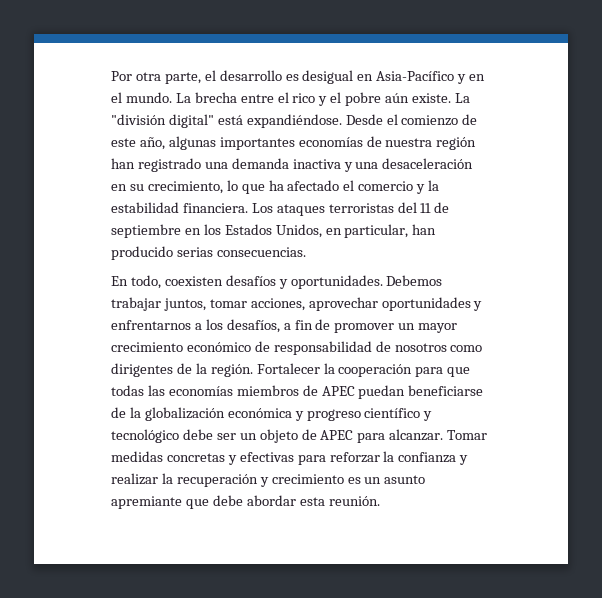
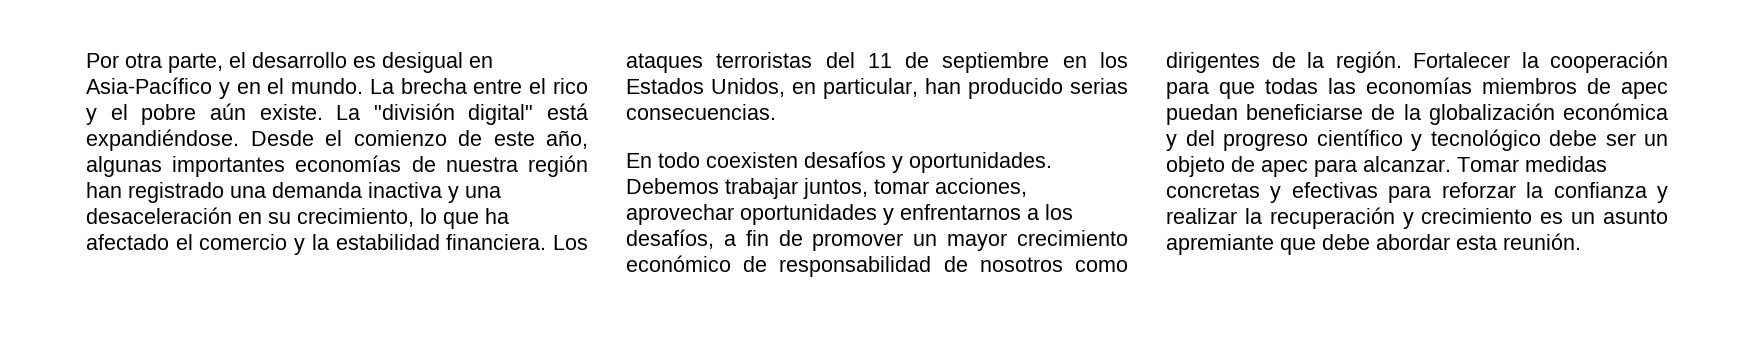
[130,275,161,289] todo, -> [658,152,700,168] todo
[321,386,355,396] APEC -> [1621,82,1668,99] apec
(304, 416) none -> [1185,130,1215,146] del
[320,430,354,440] APEC -> [1261,160,1308,177] apec

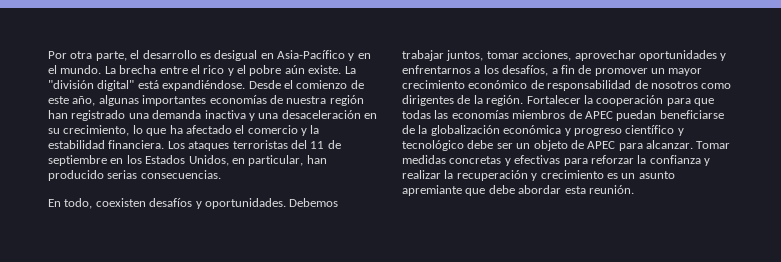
[658,152,700,168] todo -> [64,198,93,209] todo,
[1621,82,1668,99] apec -> [584,111,613,119] APEC
[1185,130,1215,146] del -> (571, 132) none
[1261,160,1308,177] apec -> [587,141,616,149] APEC

